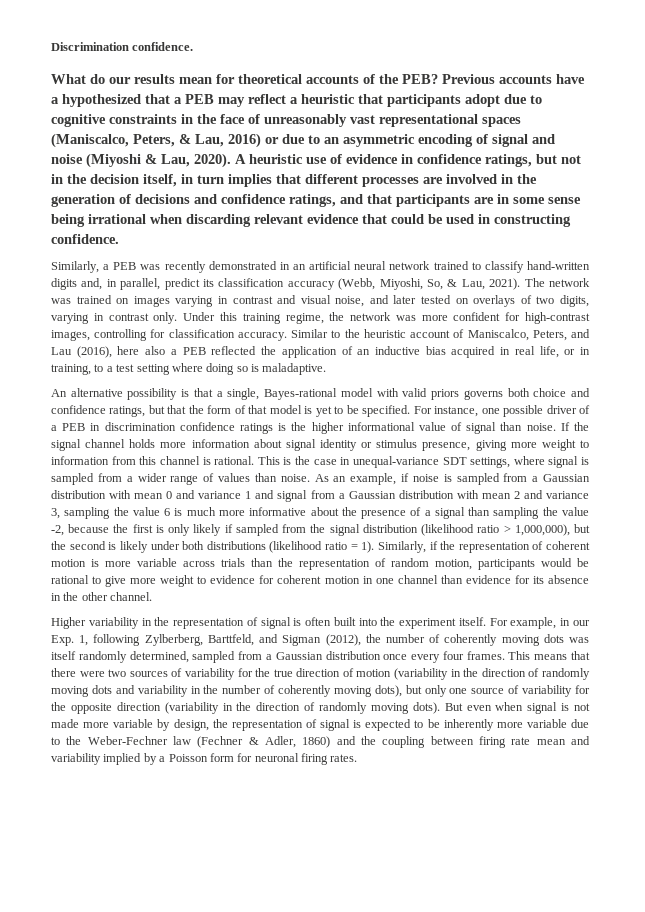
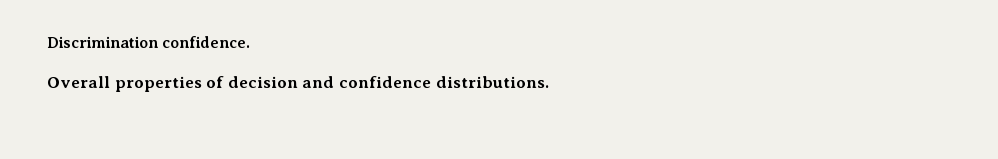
[51,74,585,84] [51,94,542,107] [51,114,521,127] [51,133,555,148] [51,153,581,168] [51,174,537,187] [51,194,581,207] [51,214,571,227] [51,234,119,244] [51,261,591,273] [51,278,590,290] [51,295,589,307] [51,312,590,324] [51,329,590,341] [51,346,590,358] [51,363,327,375] [51,388,590,400] [51,405,590,417] [51,422,589,434] [51,439,590,451] [51,456,589,468] [51,473,590,485] [51,490,589,502] [51,507,589,519] [51,524,591,536] [51,541,590,553] [51,558,589,570] [51,575,589,587] [51,592,153,601] [51,617,590,629] [51,634,590,646] [51,651,590,663] [51,668,590,680] [51,685,590,697] [51,702,590,714] [51,719,589,731] [51,736,590,748] [51,753,358,765] What do our results mean for theoretical accounts of the PEB? Previous accounts have a hypothesized that a PEB may reflect a heuristic that participants adopt due to cognitive constraints in the face of unreasonably vast representational spaces (Maniscalco, Peters, & Lau, 2016) or due to an asymmetric encoding of signal and noise (Miyoshi & Lau, 2020). A heuristic use of evidence in confidence ratings, but not in the decision itself, in turn implies that different processes are involved in the generation of decisions and confidence ratings, and that participants are in some sense being irrational when discarding relevant evidence that could be used in constructing confidence. // Similarly, a PEB was recently demonstrated in an artificial neural network trained to classify hand-written digits and, in parallel, predict its classification accuracy (Webb, Miyoshi, So, & Lau, 2021). The network was trained on images varying in contrast and visual noise, and later tested on overlays of two digits, varying in contrast only. Under this training regime, the network was more confident for high-contrast images, controlling for classification accuracy. Similar to the heuristic account of Maniscalco, Peters, and Lau (2016), here also a PEB reflected the application of an inductive bias acquired in real life, or in training, to a test setting where doing so is maladaptive. // An alternative possibility is that a single, Bayes-rational model with valid priors governs both choice and confidence ratings, but that the form of that model is yet to be specified. For instance, one possible driver of a PEB in discrimination confidence ratings is the higher informational value of signal than noise. If the signal channel holds more information about signal identity or stimulus presence, giving more weight to information from this channel is rational. This is the case in unequal-variance SDT settings, where signal is sampled from a wider range of values than noise. As an example, if noise is sampled from a Gaussian distribution with mean 0 and variance 1 and signal from a Gaussian distribution with mean 2 and variance 3, sampling the value 6 is much more informative about the presence of a signal than sampling the value -2, because the first is only likely if sampled from the signal distribution (likelihood ratio > 1,000,000), but the second is likely under both distributions (likelihood ratio = 1). Similarly, if the representation of coherent motion is more variable across trials than the representation of random motion, participants would be rational to give more weight to evidence for coherent motion in one channel than evidence for its absence in the other channel. // Higher variability in the representation of signal is often built into the experiment itself. For example, in our Exp. 1, following Zylberberg, Barttfeld, and Sigman (2012), the number of coherently moving dots was itself randomly determined, sampled from a Gaussian distribution once every four frames. This means that there were two sources of variability for the true direction of motion (variability in the direction of randomly moving dots and variability in the number of coherently moving dots), but only one source of variability for the opposite direction (variability in the direction of randomly moving dots). But even when signal is not made more variable by design, the representation of signal is expected to be inherently more variable due to the Weber-Fechner law (Fechner & Adler, 1860) and the coupling between firing rate mean and variability implied by a Poisson form for neuronal firing rates. -> [47,76,549,92] Overall properties of decision and confidence distributions.

